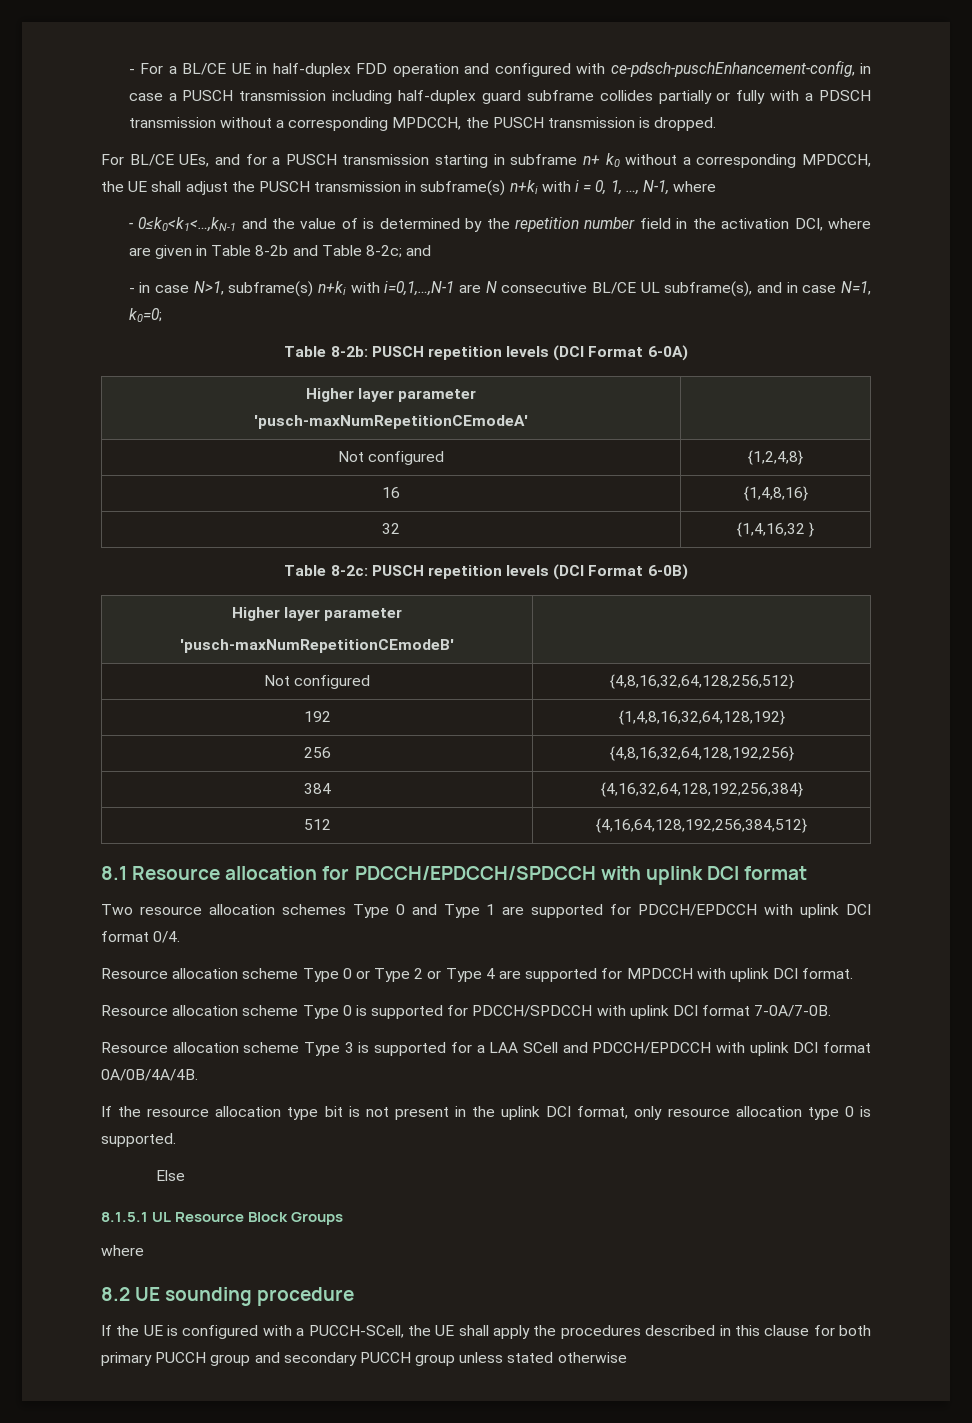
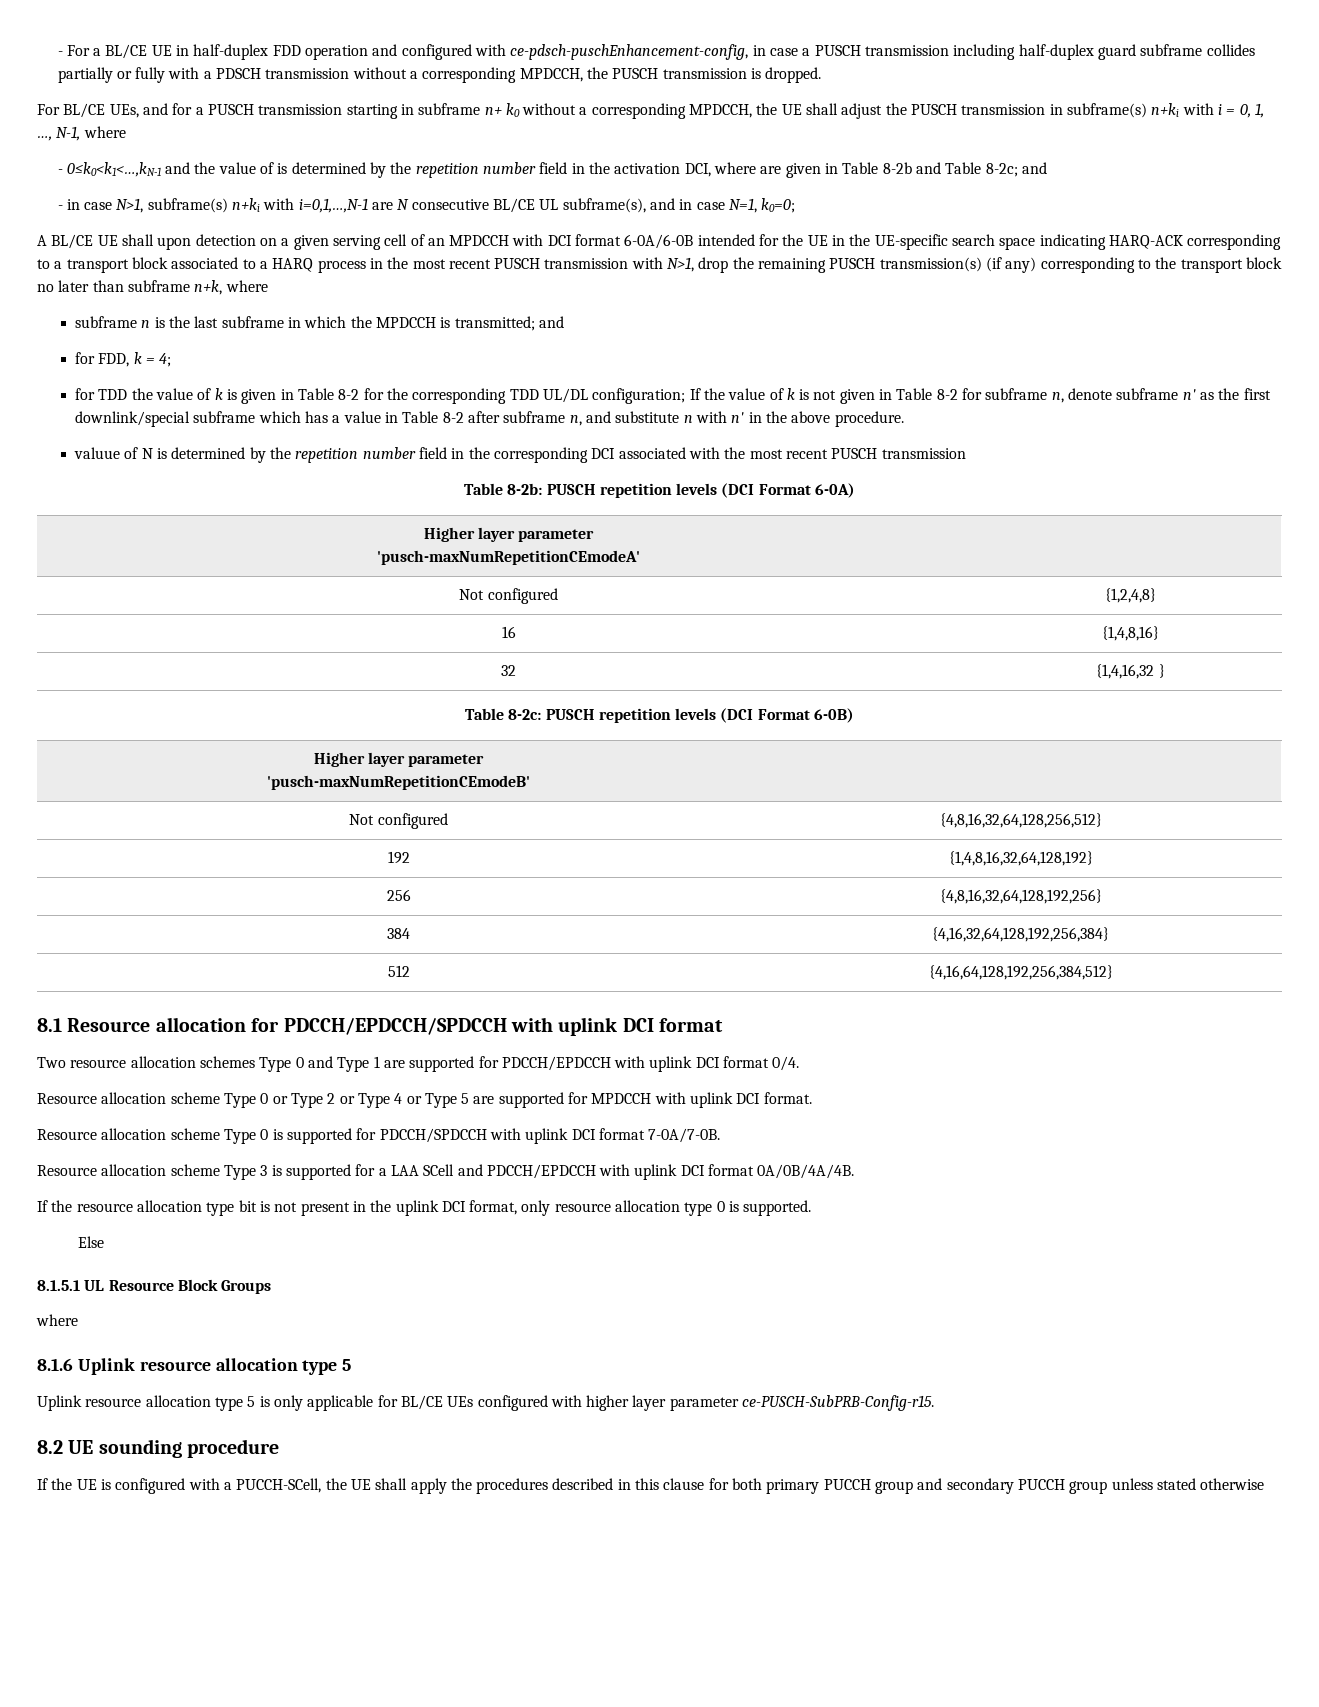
(162, 315) none -> [37,234,1282,250] [37,257,1282,273] [37,280,268,295] [75,316,564,331] [75,352,172,367] [75,388,1271,404] [75,411,904,427] [74,447,966,463] // A BL/CE UE shall upon detection on a given serving cell of an MPDCCH with DCI format 6-0A/6-0B intended for the UE in the UE-specific search space indicating HARQ-ACK corresponding to a transport block associated to a HARQ process in the most recent PUSCH transmission with N>1, drop the remaining PUSCH transmission(s) (if any) corresponding to the transport block no later than subframe n+k, where // subframe n is the last subframe in which the MPDCCH is transmitted; and // for FDD, k = 4; // for TDD the value of k is given in Table 8-2 for the corresponding TDD UL/DL configuration; If the value of k is not given in Table 8-2 for subframe n, denote subframe n' as the first downlink/special subframe which has a value in Table 8-2 after subframe n, and substitute n with n' in the above procedure. // valuue of N is determined by the repetition number field in the corresponding DCI associated with the most recent PUSCH transmission
(495, 973) none -> [406,1093,470,1108] or Type 5
(144, 1250) none -> [37,1358,352,1375] [37,1395,935,1411] // 8.1.6 Uplink resource allocation type 5 // Uplink resource allocation type 5 is only applicable for BL/CE UEs configured with higher layer parameter ce-PUSCH-SubPRB-Config-r15.

